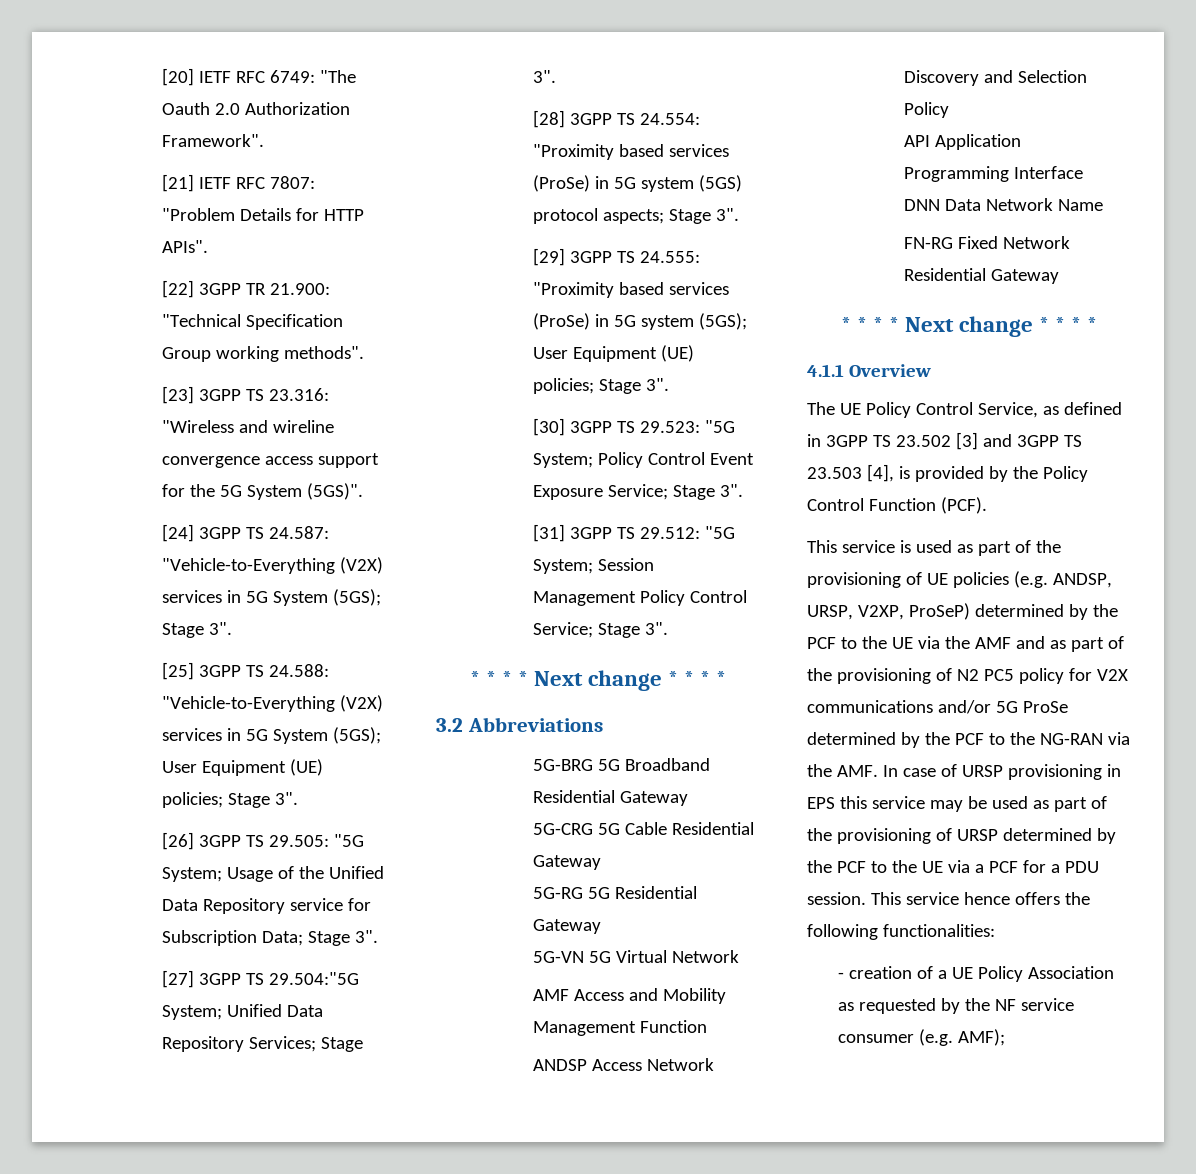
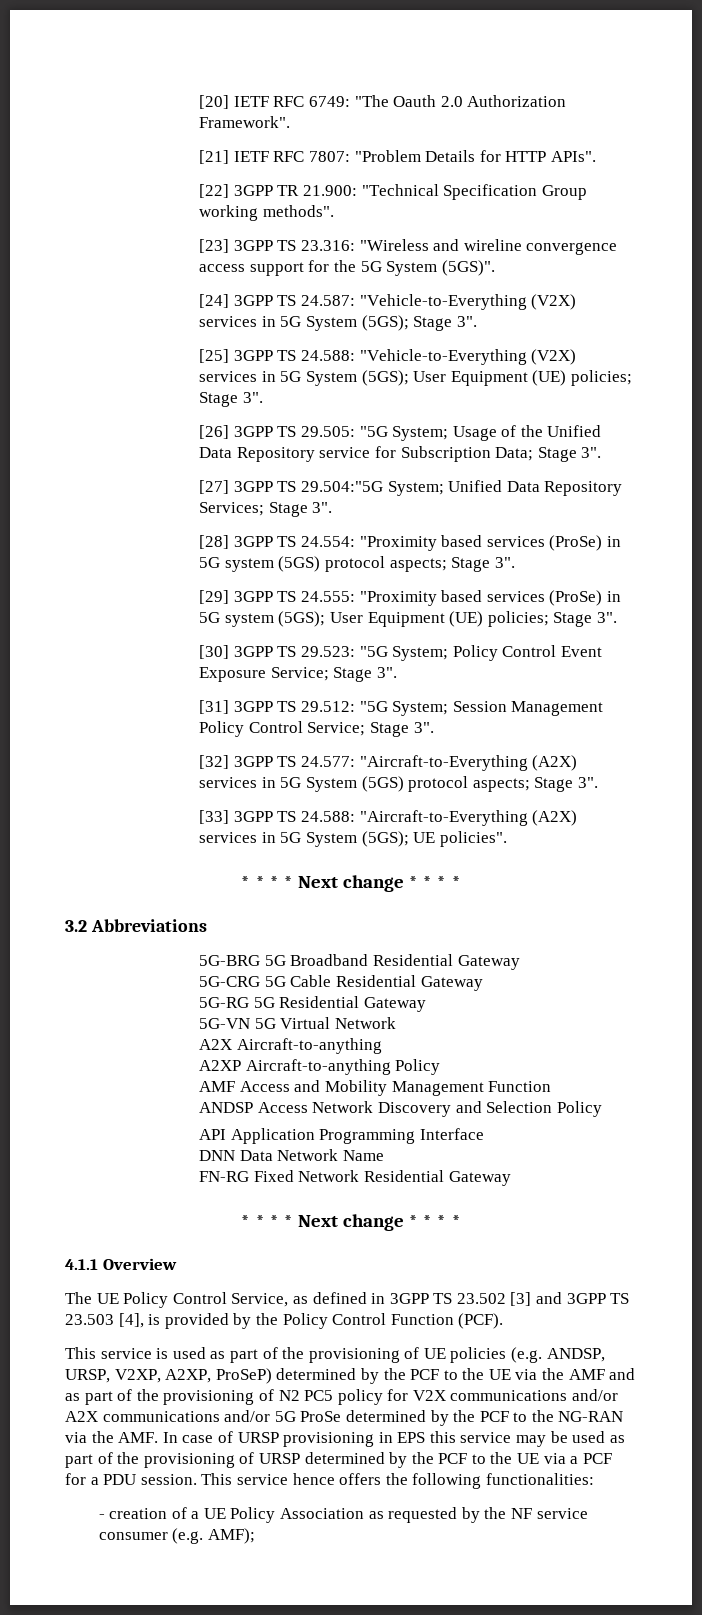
(669, 628) none -> [199,755,578,771] [199,776,598,792] [199,810,578,826] [199,831,507,847] // [32] 3GPP TS 24.577: "Aircraft-to-Everything (A2X) services in 5G System (5GS) protocol aspects; Stage 3". // [33] 3GPP TS 24.588: "Aircraft-to-Everything (A2X) services in 5G System (5GS); UE policies".
(740, 956) none -> [199,1038,382,1054] [199,1059,441,1075] // A2X Aircraft-to-anything // A2XP Aircraft-to-anything Policy
(904, 612) none -> [165,1369,212,1383] A2XP,
(991, 707) none -> [65,1410,271,1422] A2X communications and/or

